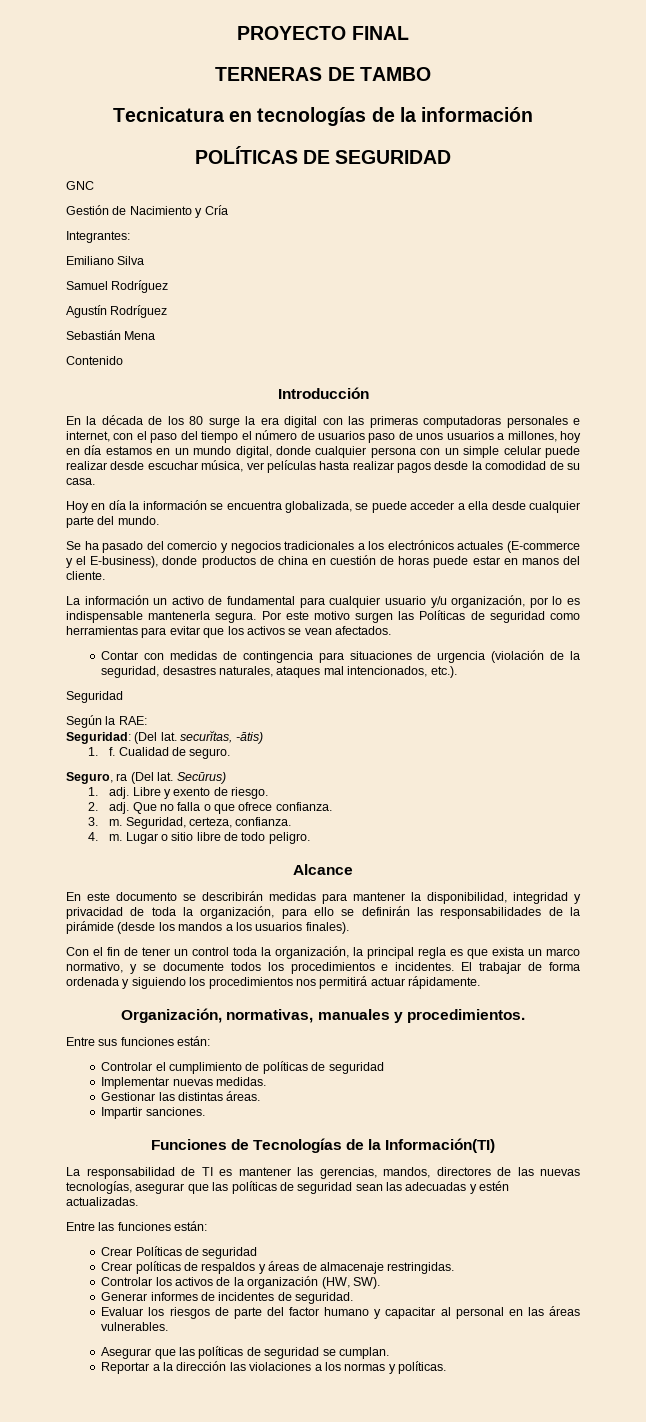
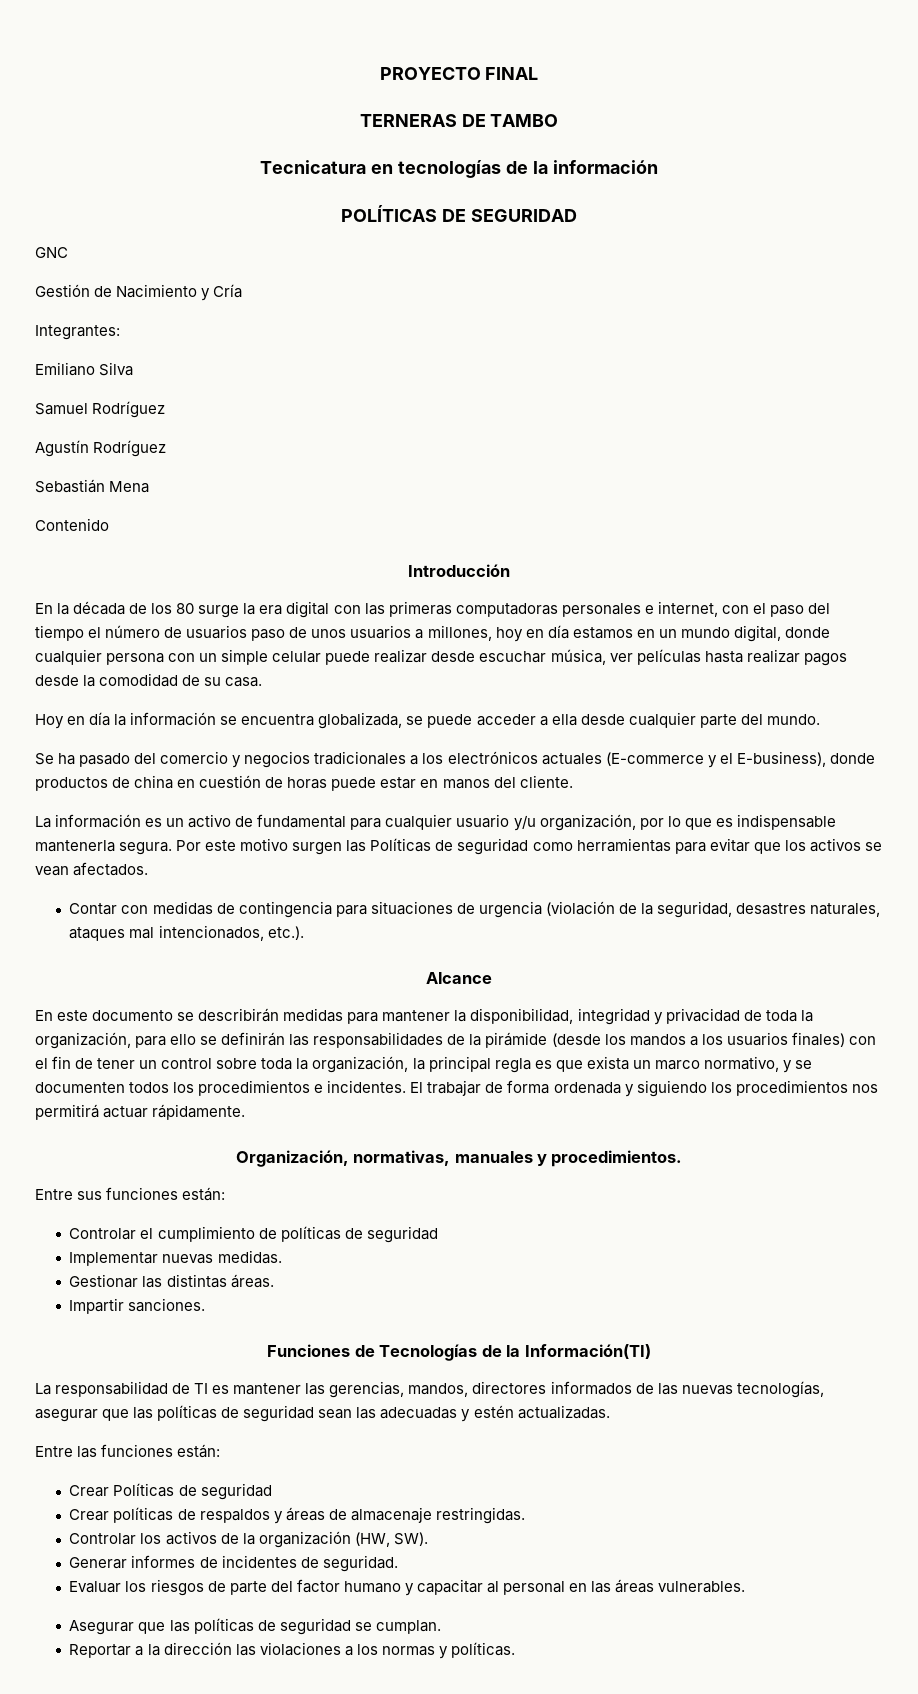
(149, 600) none -> [145,818,163,827] es
(563, 600) none -> [684,818,712,830] que
[66,691,123,703] [66,715,147,728] [66,730,263,744] [87,747,231,759] [66,772,226,784] [87,787,269,799] [87,802,332,814] [87,817,292,829] [87,832,310,844] // Seguridad // Según la RAE: // Seguridad: (Del lat. securĭtas, -ātis) // 1. f. Cualidad de seguro. // Seguro, ra (Del lat. Secūrus) // 1. adj. Libre y exento de riesgo. // 2. adj. Que no falla o que ofrece confianza. // 3. m. Seguridad, certeza, confianza. // 4. m. Lugar o sitio libre de todo peligro. -> (304, 933) none
[305,922,349,934] [66,947,89,956] finales). // Con -> [791,1032,876,1047] finales) con
(229, 951) none -> [216,1058,258,1069] sobre
[162,962,224,971] documente -> [35,1082,125,1093] documenten
(491, 1171) none -> [550,1381,632,1395] informados

